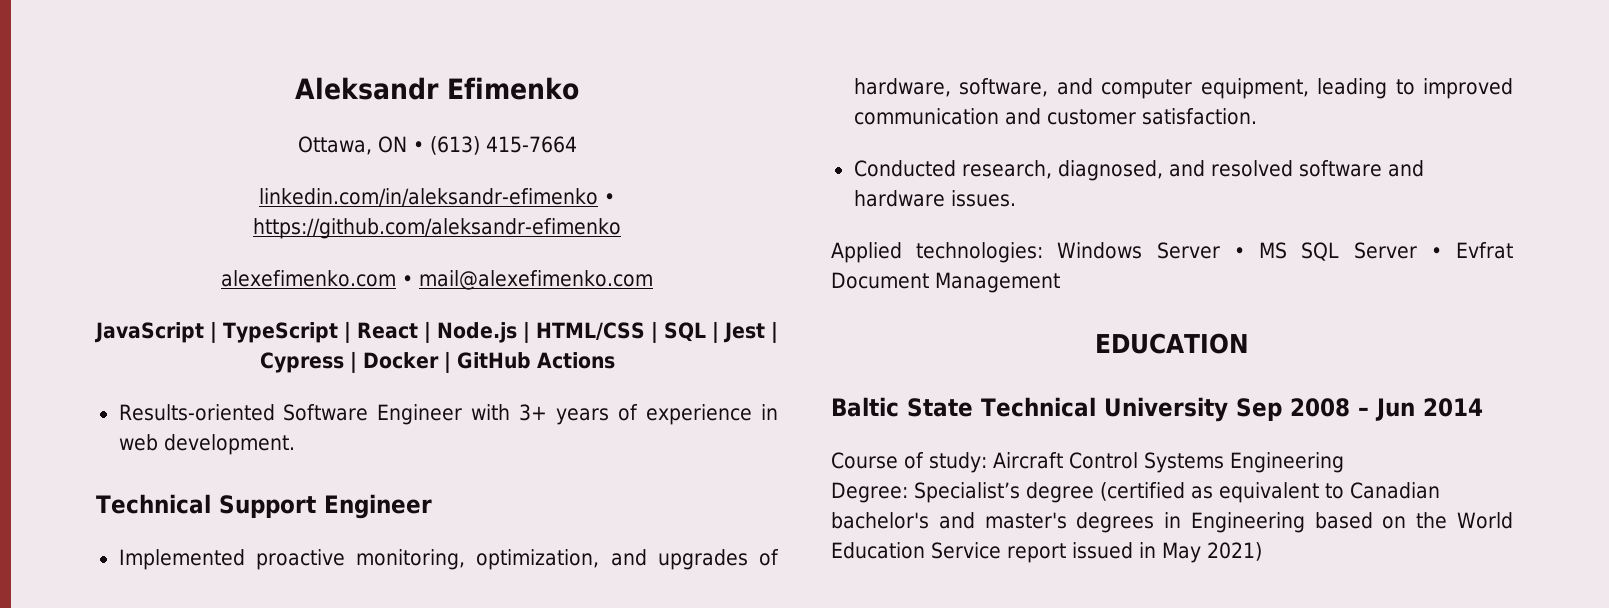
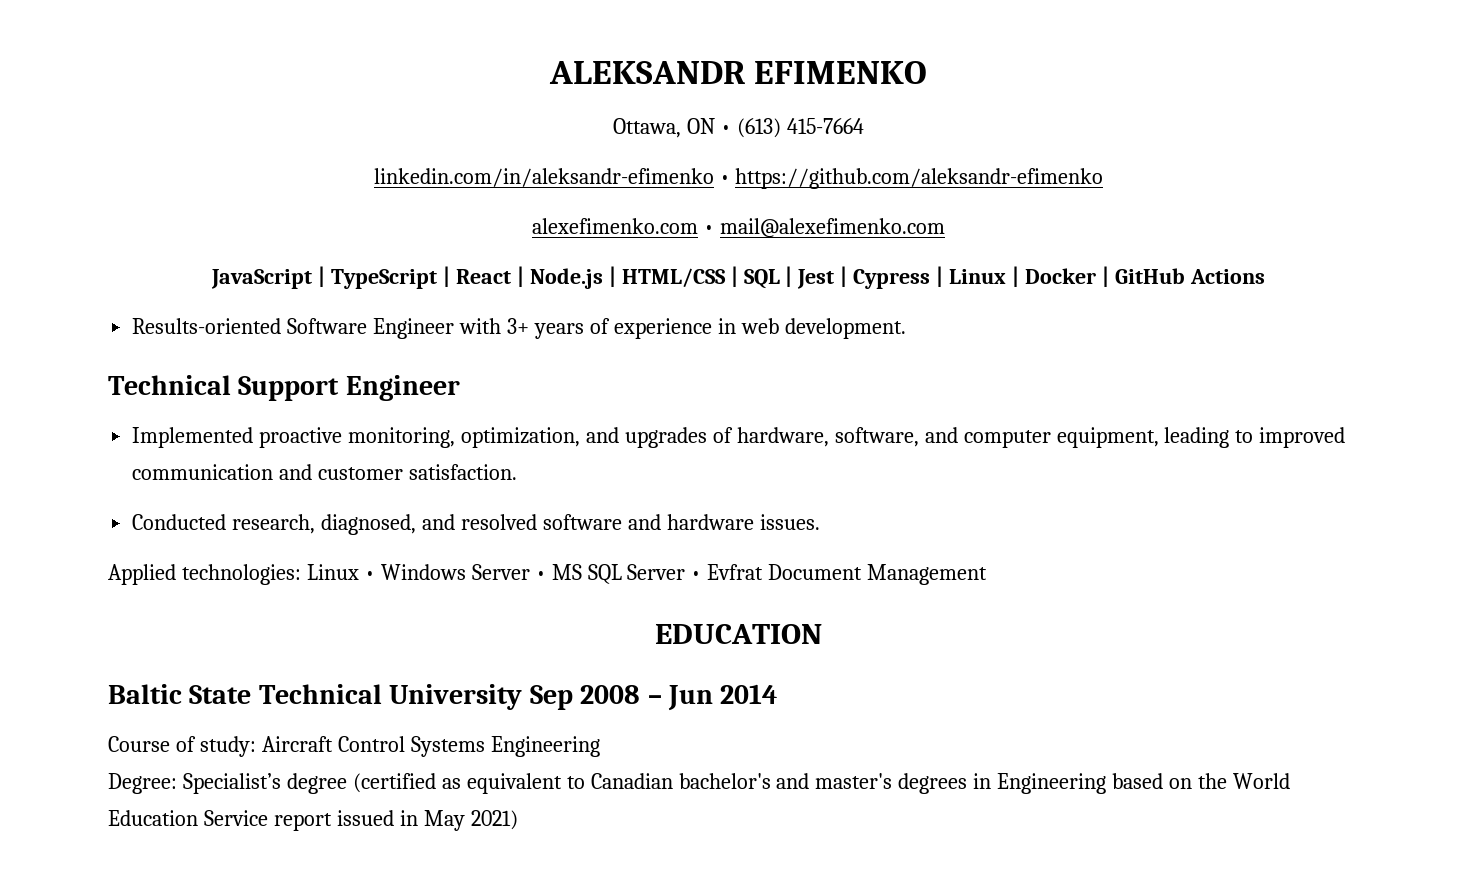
[295,77,580,100] Aleksandr Efimenko -> [548,61,928,84] ALEKSANDR EFIMENKO
(357, 362) none -> [949,266,1020,287] Linux |
(1044, 252) none -> [306,564,375,580] Linux •

